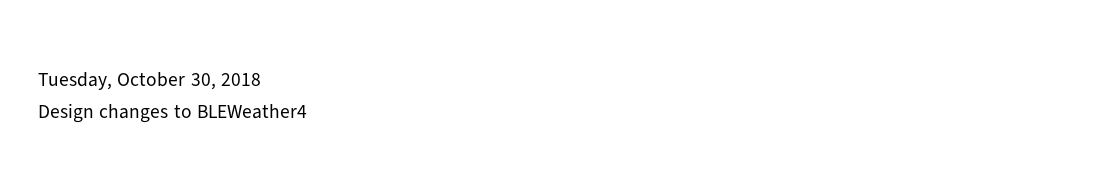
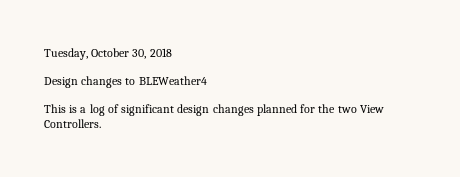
(307, 111) none -> [44,104,384,116] [44,119,101,128] // This is a log of significant design changes planned for the two View Controllers.

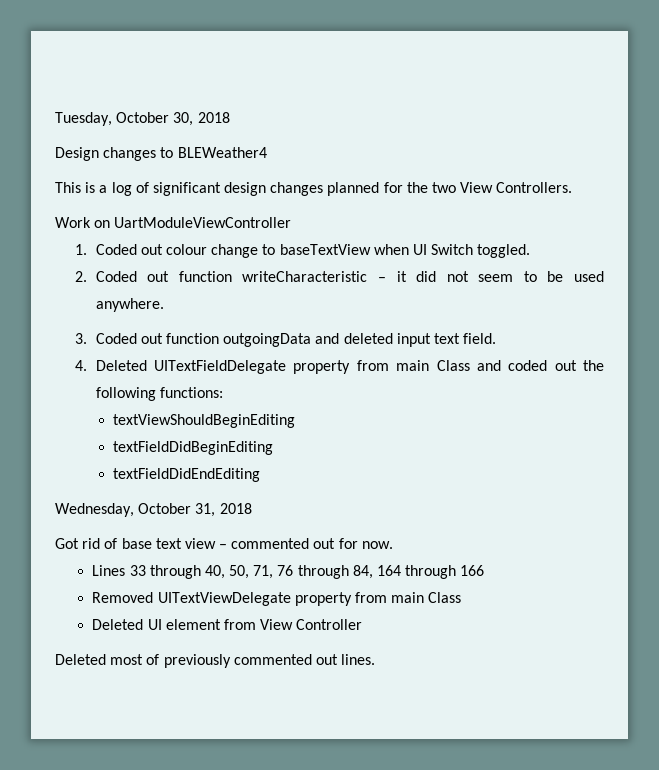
(101, 123) none -> [55,217,292,228] [75,244,531,258] [75,271,604,282] [95,298,164,312] [75,333,497,347] [75,360,605,374] [95,387,223,401] [112,414,295,428] [112,441,273,455] [112,468,260,482] [55,503,252,517] [55,538,393,549] [92,565,485,579] [92,592,462,606] [92,619,363,630] [55,654,376,668] // Work on UartModuleViewController // 1. Coded out colour change to baseTextView when UI Switch toggled. // 2. Coded out function writeCharacteristic – it did not seem to be used anywhere. // 3. Coded out function outgoingData and deleted input text field. // 4. Deleted UITextFieldDelegate property from main Class and coded out the following functions: // textViewShouldBeginEditing // textFieldDidBeginEditing // textFieldDidEndEditing // Wednesday, October 31, 2018 // Got rid of base text view – commented out for now. // Lines 33 through 40, 50, 71, 76 through 84, 164 through 166 // Removed UITextViewDelegate property from main Class // Deleted UI element from View Controller // Deleted most of previously commented out lines.

